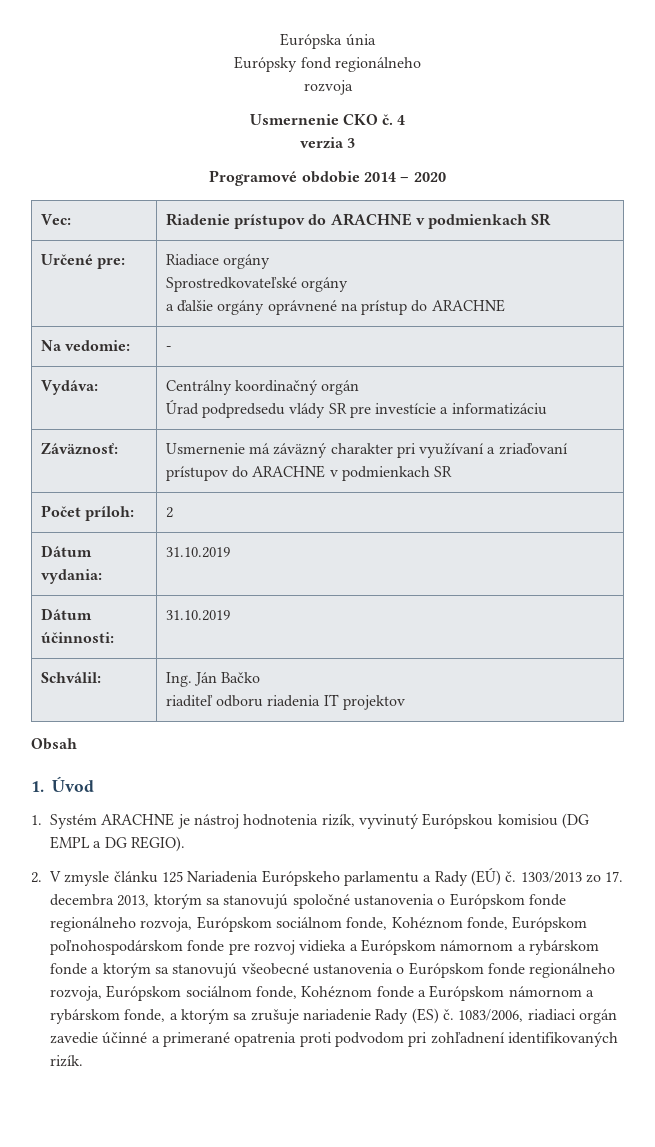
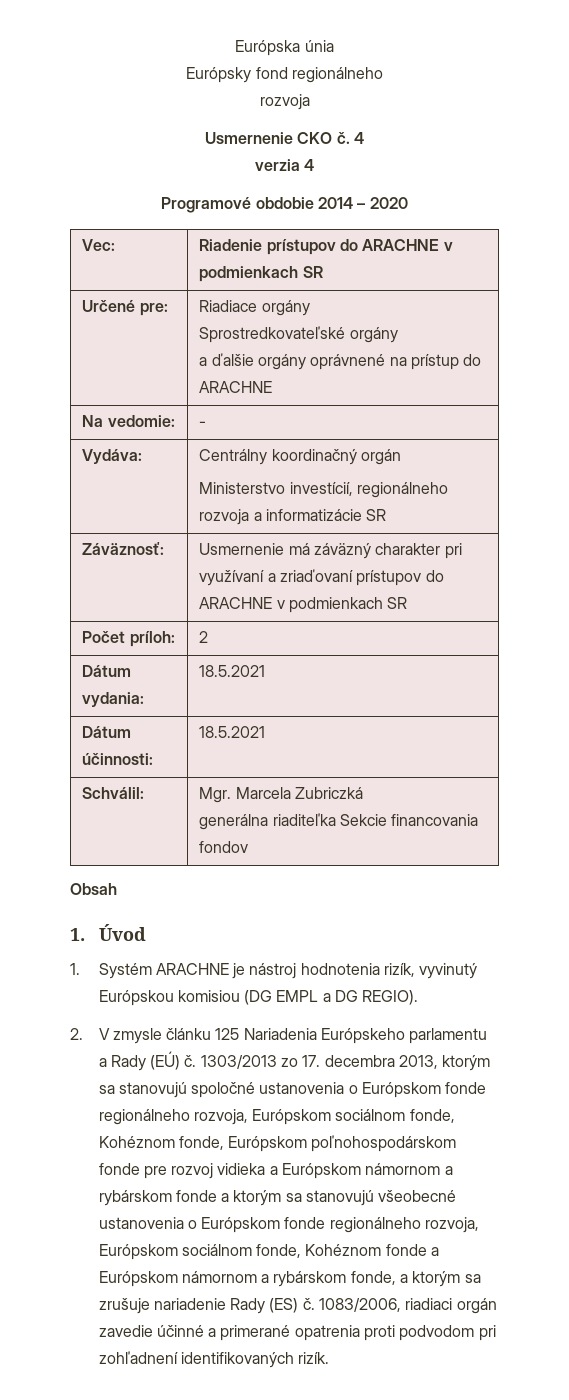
[347,138,356,148] 3 -> [304,159,315,171] 4
[165,400,547,418] Úrad podpredsedu vlády SR pre investície a informatizáciu -> [199,482,448,498] [199,509,387,525] Ministerstvo investícií, regionálneho rozvoja a informatizácie SR
[165,547,230,558] 31.10.2019 -> [199,665,266,677] 18.5.2021
[165,610,230,621] 31.10.2019 -> [199,726,266,738] 18.5.2021
[165,672,261,687] [165,694,405,710] Ing. Ján Bačko // riaditeľ odboru riadenia IT projektov -> [199,787,363,803] [199,813,479,830] [199,841,249,853] Mgr. Marcela Zubriczká // generálna riaditeľka Sekcie financovania fondov

